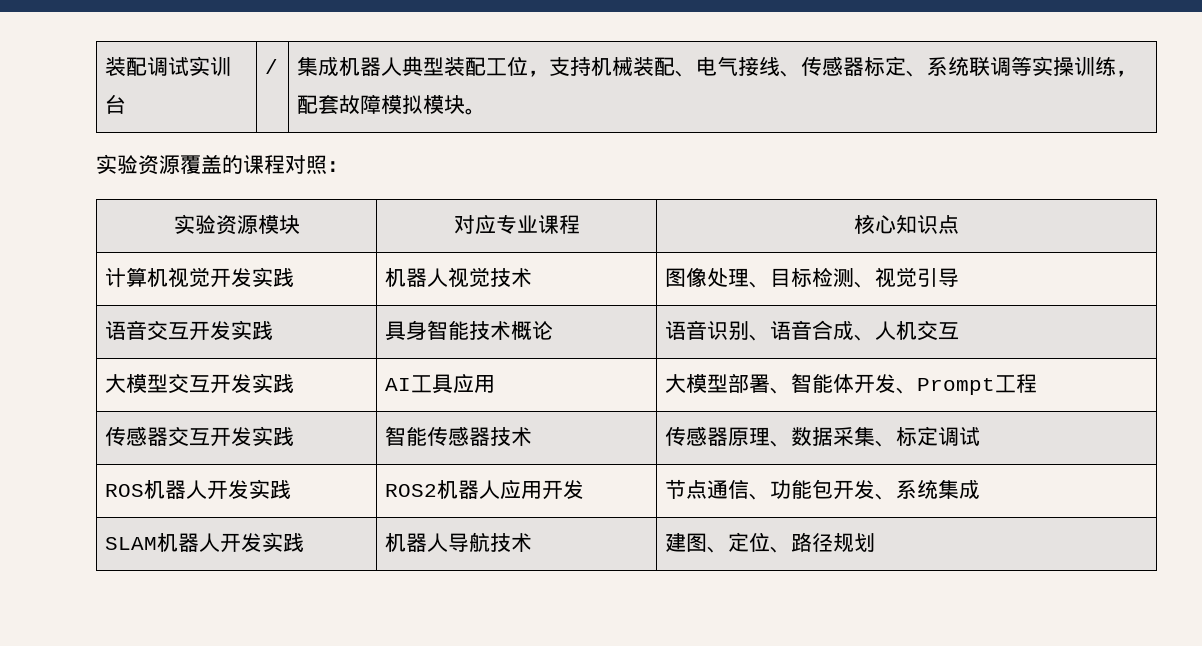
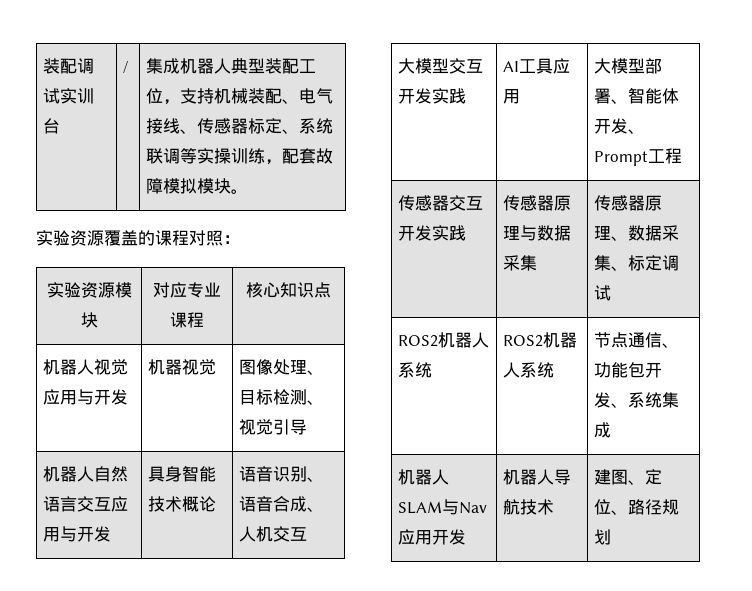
[104,267,294,288] [384,267,532,288] 计算机视觉开发实践 | 机器人视觉技术 -> [43,359,129,375] [43,389,129,405] [148,359,217,375] 机器人视觉应用与开发 | 机器视觉
[104,320,273,341] 语音交互开发实践 -> [43,466,129,482] [43,496,129,512] [43,526,112,542] 机器人自然语言交互应用与开发
[384,426,532,446] 智能传感器技术 -> [503,195,572,211] [503,225,572,241] [503,255,538,271] 传感器原理与数据采集
[104,479,291,500] [384,479,584,500] ROS机器人开发实践 | ROS2机器人应用开发 -> [398,332,490,348] [398,362,433,378] [503,332,578,348] [503,362,555,378] ROS2机器人系统 | ROS2机器人系统
[104,532,304,553] SLAM机器人开发实践 -> [398,469,450,485] [398,499,488,515] [398,529,467,545] 机器人SLAM与Nav应用开发

